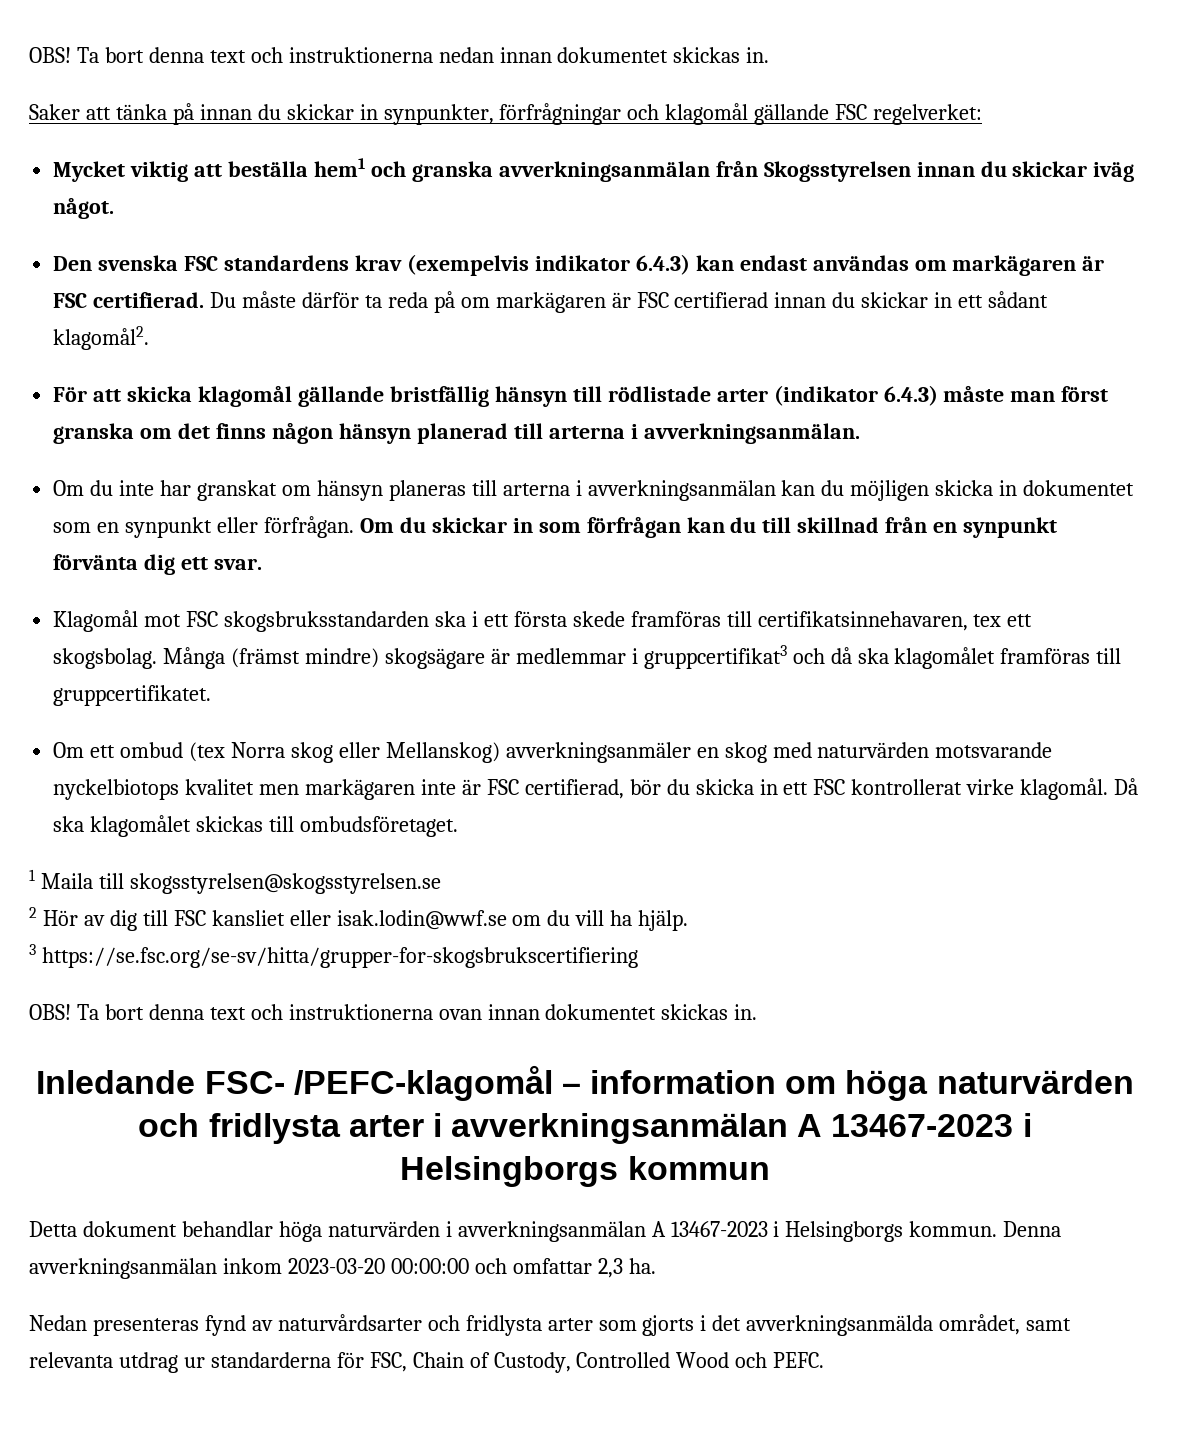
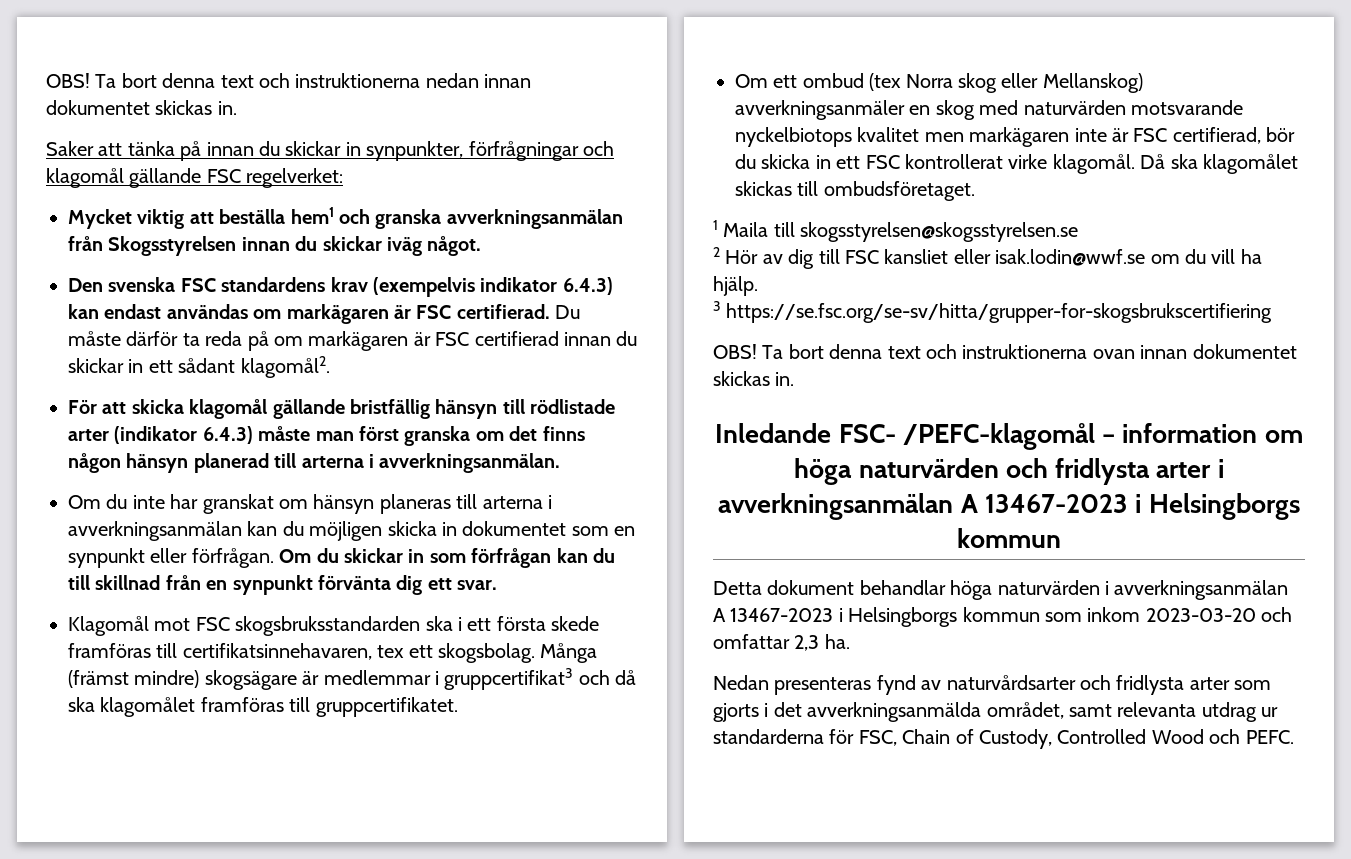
[909,1221,1062,1237] [29,1258,217,1279] kommun. Denna avverkningsanmälan -> [962,607,1082,622] kommun som
[390,1258,469,1274] 00:00:00 -> (1256, 615) none

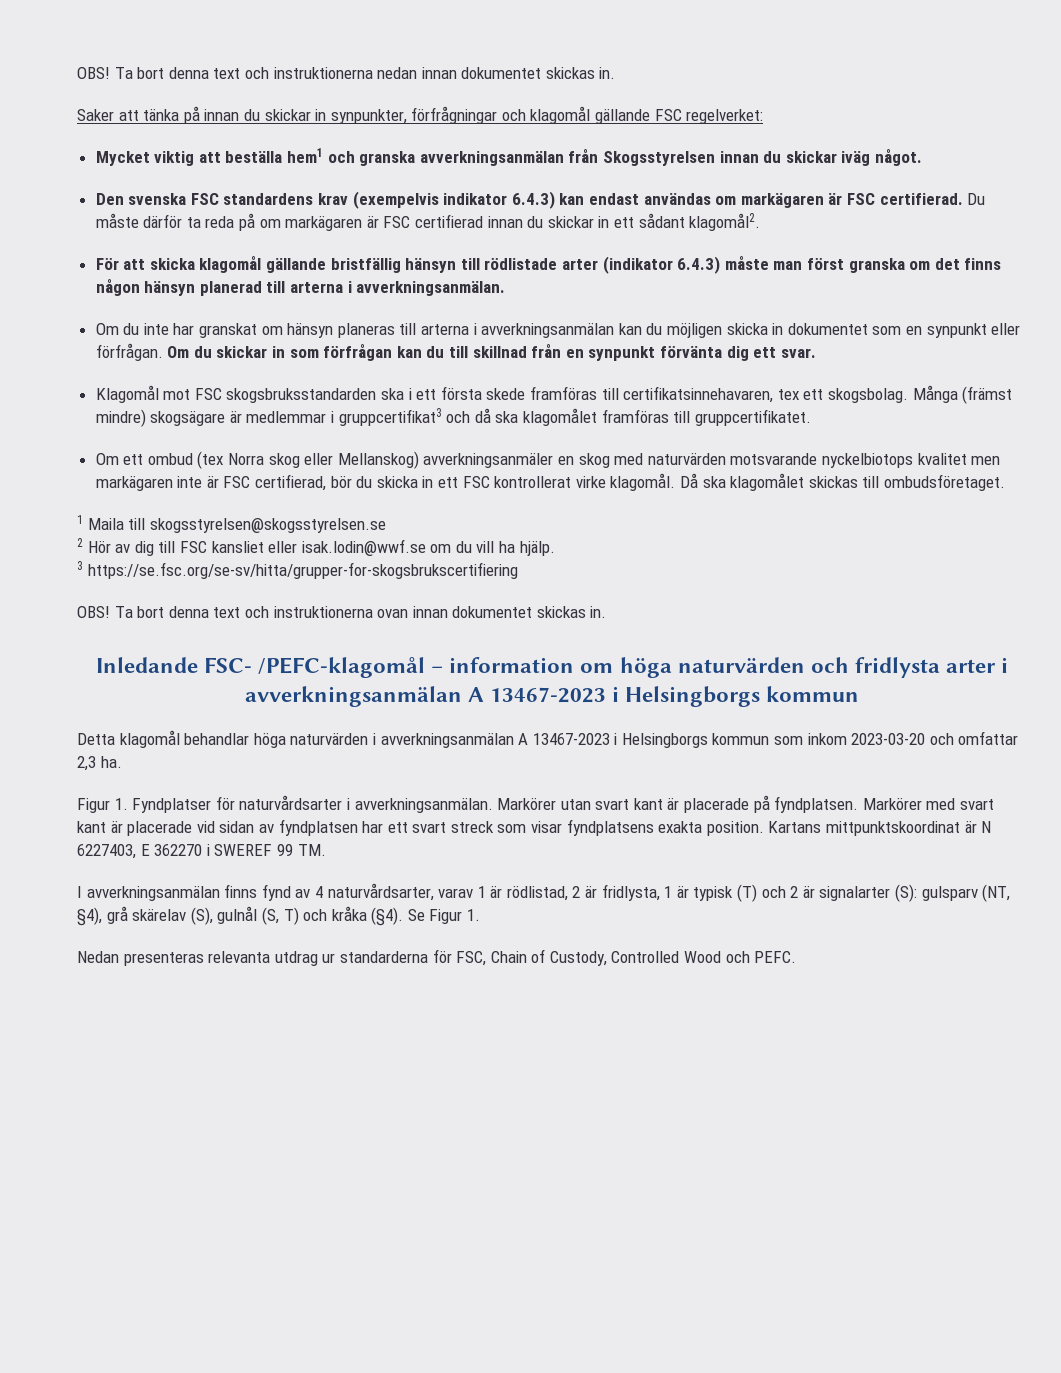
[767,580,855,595] dokument -> [119,730,180,748] klagomål
[713,675,1272,695] [713,702,1112,722] Nedan presenteras fynd av naturvårdsarter och fridlysta arter som gjorts i det avverkningsanmälda området, samt -> [77,795,995,813] [77,819,992,836] [77,844,326,859] [77,883,1011,902] [77,906,481,926] [77,951,204,966] Figur 1. Fyndplatser för naturvårdsarter i avverkningsanmälan. Markörer utan svart kant är placerade på fyndplatsen. Markörer med svart kant är placerade vid sidan av fyndplatsen har ett svart streck som visar fyndplatsens exakta position. Kartans mittpunktskoordinat är N 6227403, E 362270 i SWEREF 99 TM. // I avverkningsanmälan finns fynd av 4 naturvårdsarter, varav 1 är rödlistad, 2 är fridlysta, 1 är typisk (T) och 2 är signalarter (S): gulsparv (NT, §4), grå skärelav (S), gulnål (S, T) och kråka (§4). Se Figur 1. // Nedan presenteras

